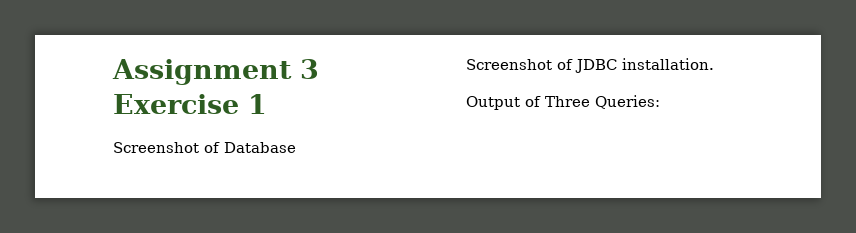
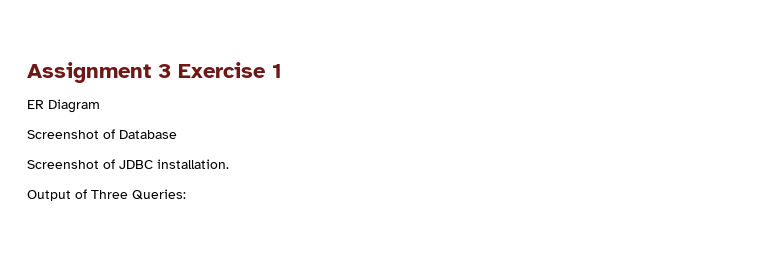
(267, 104) none -> [27,99,100,113] // ER Diagram

